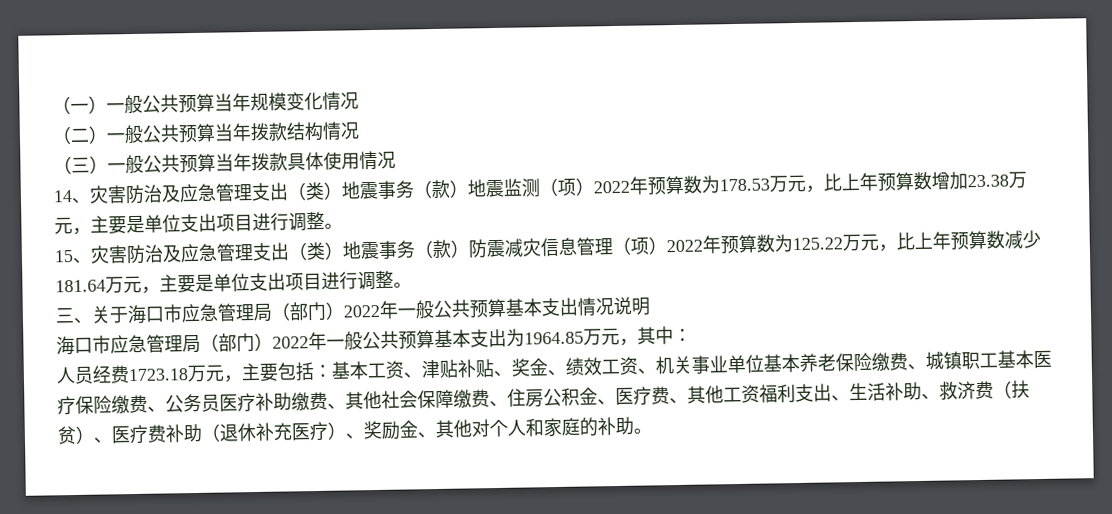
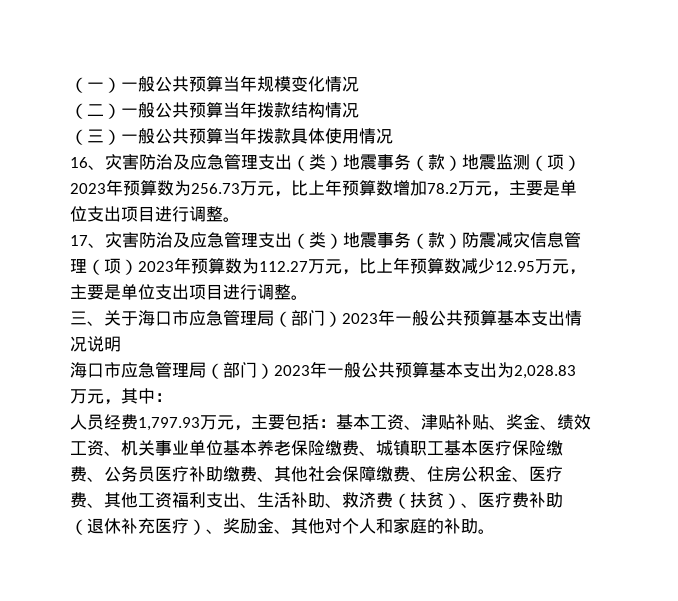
[53,190,73,203] 14 -> [70,157,88,168] 16
[593,175,770,196] 2022年预算数为178.53 -> [70,179,240,196] 2023年预算数为256.73
[967,171,1027,189] [54,211,343,236] [54,250,74,263] 23.38万元，主要是单位支出项目进行调整。 // 15 -> [427,180,577,197] [70,206,240,222] [70,235,88,246] 78.2万元，主要是单位支出项目进行调整。 // 17
[666,234,843,255] 2022年预算数为125.22 -> [138,257,308,274] 2023年预算数为112.27
[55,279,106,293] 181.64 -> [495,261,535,272] 12.95
[343,304,380,318] 2022 -> [342,313,378,324] 2023
[272,336,309,349] 2022 -> [274,365,310,376] 2023
[524,331,584,345] 1964.85 -> [514,365,576,379] 2,028.83
[128,368,188,382] 1723.18 -> [138,417,200,431] 1,797.93

